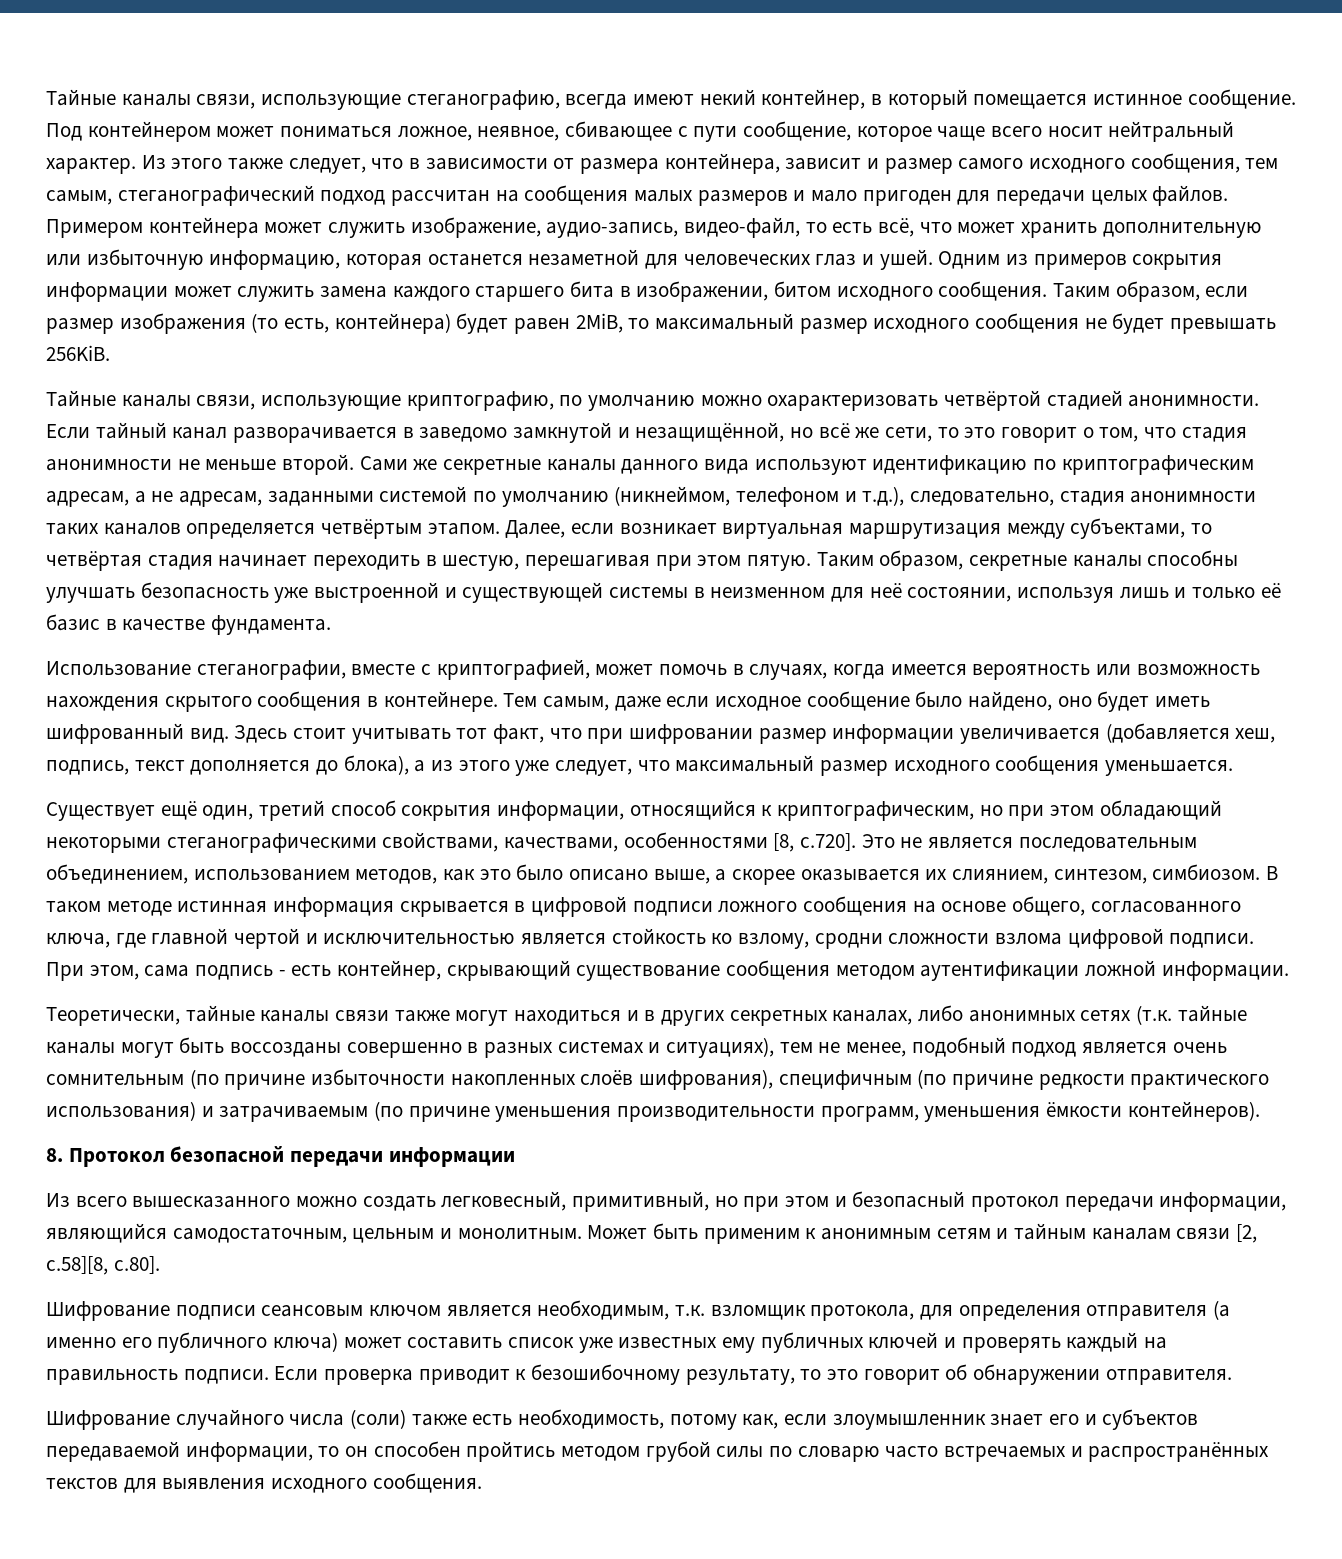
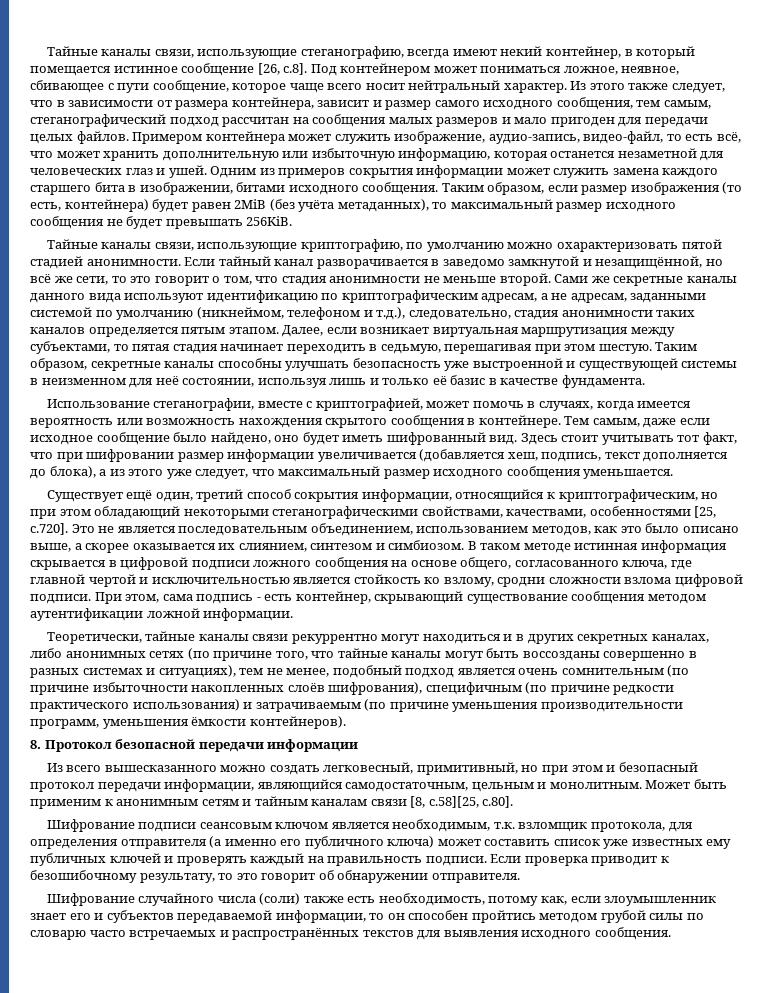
[1187,89,1296,109] сообщение. -> [181,63,308,76] сообщение [26, с.8].
[774,281,832,297] битом -> [236,182,286,192] битами
[575,313,623,333] 2MiB, -> [234,199,429,212] 2MiB (без учёта метаданных),
[944,390,1042,411] четвёртой -> [681,239,722,249] пятой
[321,519,423,539] четвёртым -> [181,327,226,334] пятым
[46,551,142,571] четвёртая -> [132,344,171,351] пятая
[442,555,520,571] шестую, -> [380,344,441,354] седьмую,
[747,555,812,571] пятую. -> [598,344,652,354] шестую.
[773,833,795,852] [8, -> [694,506,717,518] [25,
[1053,869,1147,884] синтезом, -> [310,543,385,550] синтезом и
[394,1010,450,1022] также -> [291,634,378,644] рекуррентно
[1136,1005,1173,1025] (т.к. -> [187,648,335,661] (по причине того, что
[1236,1224,1258,1243] [46,1256,108,1275] [2, с.58][8, -> [410,796,479,808] [8, с.58][25,

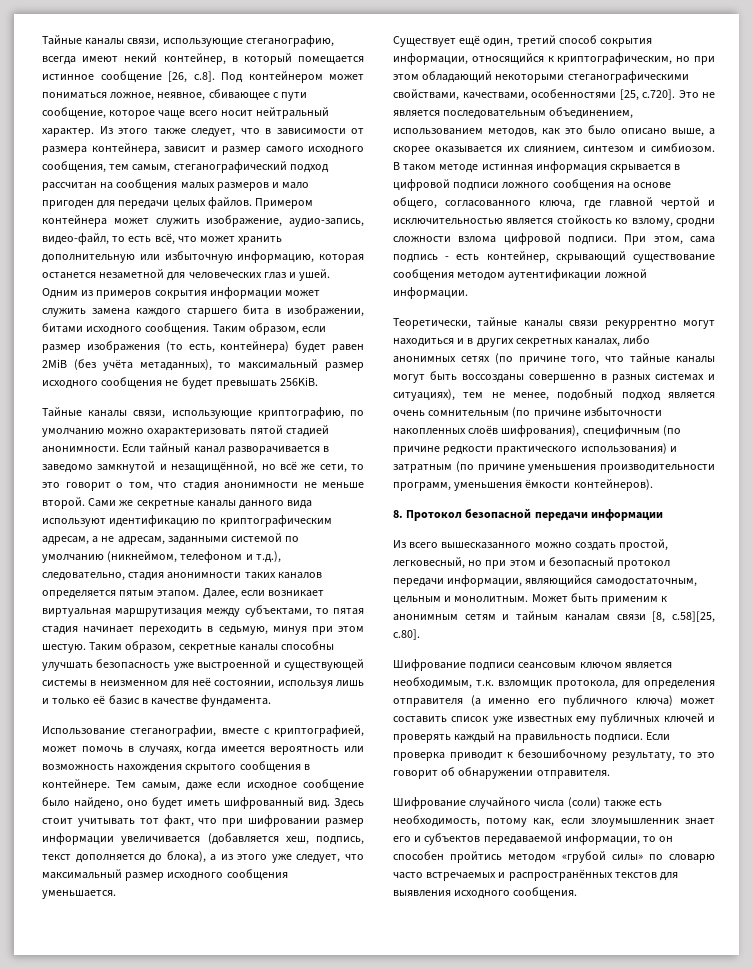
[444,344,533,354] перешагивая -> [272,626,307,635] минуя
[255,702,361,712] затрачиваемым -> [393,464,452,473] затратным
[323,762,518,775] легковесный, примитивный, -> [619,539,669,551] [393,557,465,569] простой, легковесный,
[600,910,684,923] грубой силы -> [562,851,643,863] «грубой силы»

